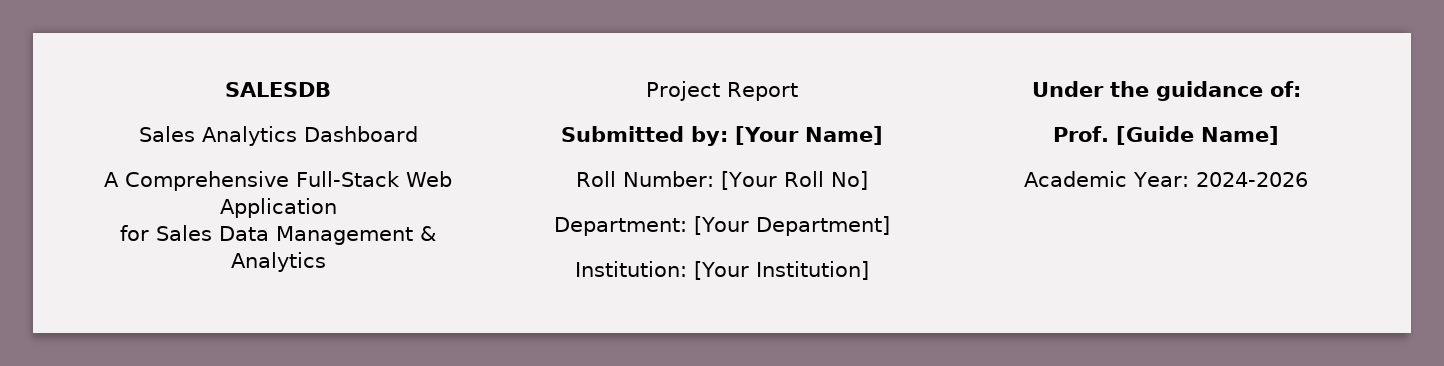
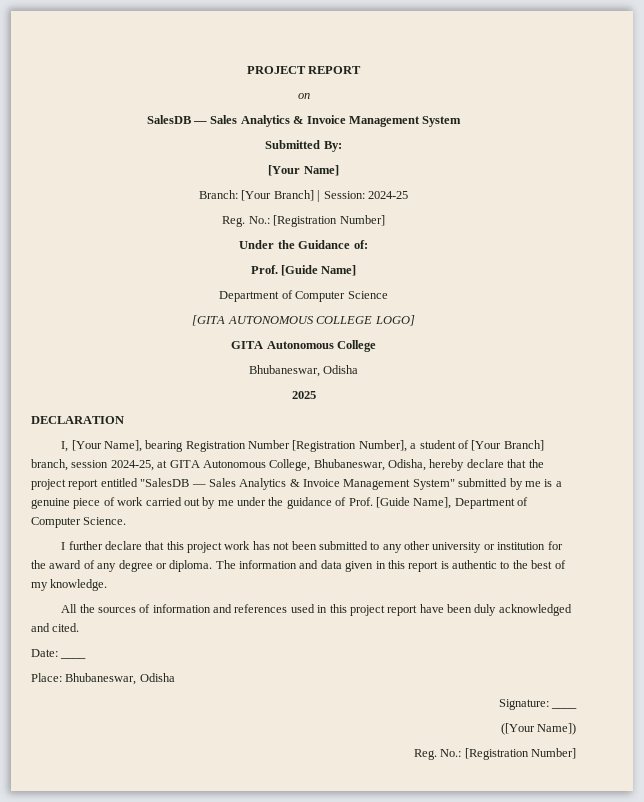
[225,82,331,97] [138,126,418,146] [103,171,453,191] [219,198,337,218] [120,225,436,245] [230,252,326,272] [646,81,799,101] SALESDB // Sales Analytics Dashboard // A Comprehensive Full-Stack Web Application // for Sales Data Management & Analytics // Project Report -> [246,66,362,74] [297,93,310,99] [146,115,462,127] PROJECT REPORT // on // SalesDB — Sales Analytics & Invoice Management System
[690,126,728,146] by: -> [323,141,342,152] By: //
[576,171,868,190] [553,216,891,236] [574,261,870,280] Roll Number: [Your Roll No] // Department: [Your Department] // Institution: [Your Institution] -> [199,190,408,202] [222,215,385,227] Branch: [Your Branch] | Session: 2024-25 // Reg. No.: [Registration Number]
[1155,81,1263,101] guidance -> [298,240,351,249] Guidance
[1024,171,1308,187] Academic Year: 2024-2026 -> [219,290,388,302] [192,315,415,326] [231,340,376,352] [248,365,359,377] [291,391,316,399] [31,416,124,424] [61,440,544,452] [31,459,544,471] [31,478,562,490] [31,497,528,509] [31,517,127,528] [61,541,563,553] [31,560,566,572] [31,579,108,591] [61,604,572,616] [31,623,80,632] [31,649,58,657] [60,657,87,659] [31,673,175,685] [498,699,577,710] [500,723,576,735] [413,748,576,760] Department of Computer Science // [GITA AUTONOMOUS COLLEGE LOGO] // GITA Autonomous College // Bhubaneswar, Odisha // 2025 // DECLARATION // I, [Your Name], bearing Registration Number [Registration Number], a student of [Your Branch] branch, session 2024-25, at GITA Autonomous College, Bhubaneswar, Odisha, hereby declare that the project report entitled "SalesDB — Sales Analytics & Invoice Management System" submitted by me is a genuine piece of work carried out by me under the guidance of Prof. [Guide Name], Department of Computer Science. // I further declare that this project work has not been submitted to any other university or institution for the award of any degree or diploma. The information and data given in this report is authentic to the best of my knowledge. // All the sources of information and references used in this project report have been duly acknowledged and cited. // Date: ____ // Place: Bhubaneswar, Odisha // Signature: ____ // ([Your Name]) // Reg. No.: [Registration Number]

